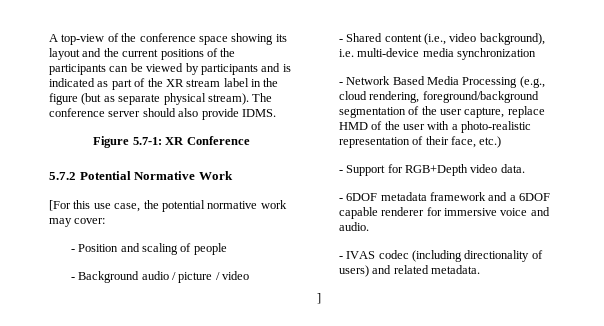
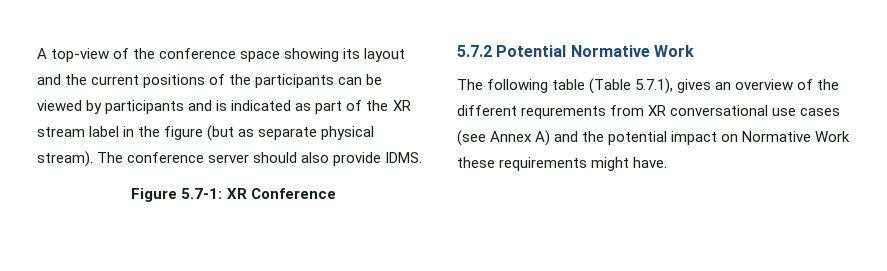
[49,200,287,212] [49,218,106,227] [70,243,227,255] [70,271,250,283] [338,33,545,45] [338,48,537,60] [338,76,545,88] [338,91,539,103] [338,106,545,118] [338,121,532,133] [338,136,502,148] [338,164,525,176] [338,192,551,201] [338,207,550,219] [338,222,369,231] [338,250,543,262] [338,265,481,277] [317,293,321,304] [For this use case, the potential normative work may cover: // - Position and scaling of people // - Background audio / picture / video // - Shared content (i.e., video background), i.e. multi-device media synchronization // - Network Based Media Processing (e.g., cloud rendering, foreground/background segmentation of the user capture, replace HMD of the user with a photo-realistic representation of their face, etc.) // - Support for RGB+Depth video data. // - 6DOF metadata framework and a 6DOF capable renderer for immersive voice and audio. // - IVAS codec (including directionality of users) and related metadata. // ] -> [457,78,840,94] [457,105,841,119] [457,130,851,146] [457,157,668,171] The following table (Table 5.7.1), gives an overview of the different requrements from XR conversational use cases (see Annex A) and the potential impact on Normative Work these requirements might have.

